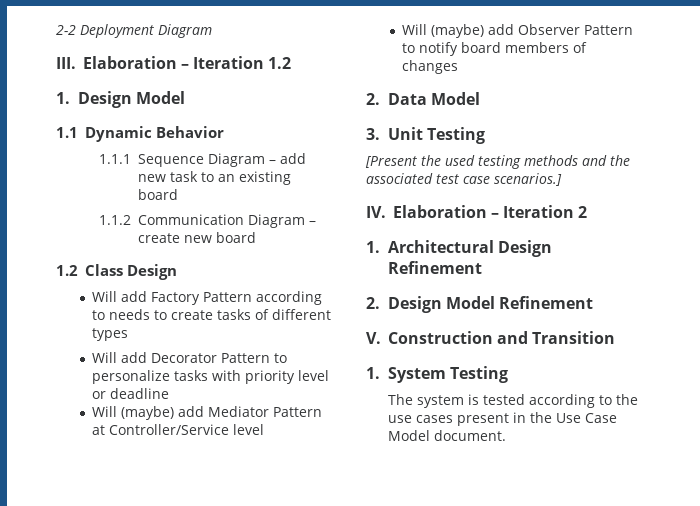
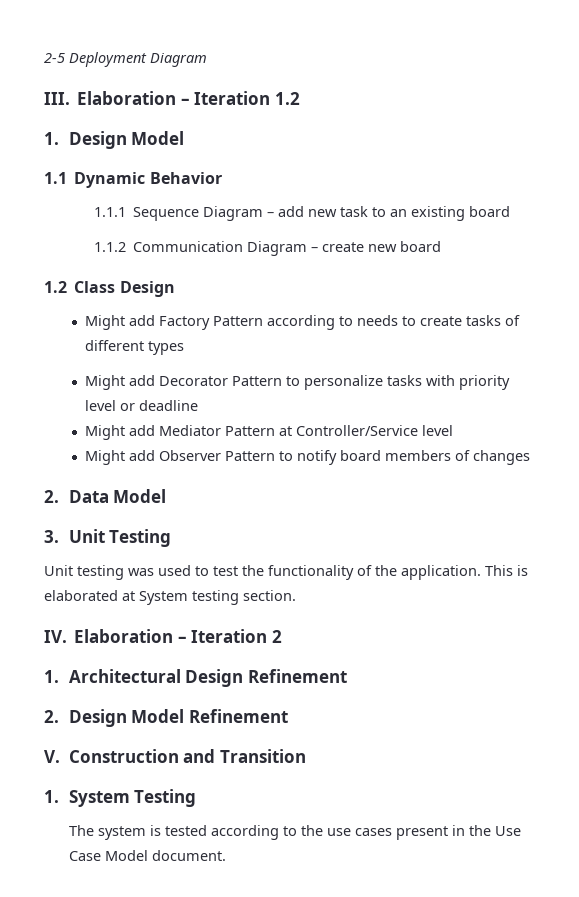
[56,25,76,35] 2-2 -> [44,53,65,63] 2-5
[92,291,118,302] Will -> [84,315,125,330] Might
[92,352,118,363] Will -> [84,375,125,390] Might
[92,406,175,420] Will (maybe) -> [84,425,125,440] Might
[402,24,485,38] Will (maybe) -> [84,450,125,465] Might
[365,155,630,169] [366,173,562,186] [Present the used testing methods and the associated test case scenarios.] -> [44,565,528,580] [44,590,296,605] Unit testing was used to test the functionality of the application. This is elaborated at System testing section.

